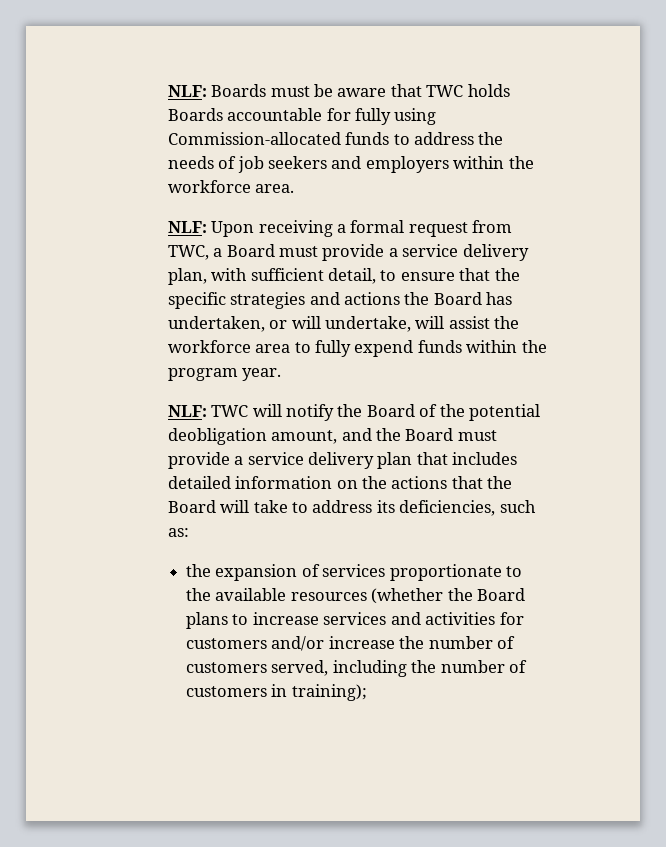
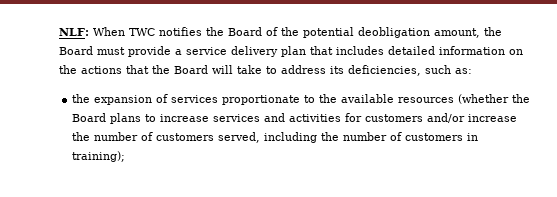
[167,84,510,97] [167,108,437,125] [167,132,504,145] [167,156,534,173] [167,180,295,193] [167,220,513,237] [167,244,529,261] [167,268,520,285] [167,292,513,309] [167,316,520,332] [167,340,547,357] [167,368,282,381] [167,404,335,421] NLF: Boards must be aware that TWC holds Boards accountable for fully using Commission-allocated funds to address the needs of job seekers and employers within the workforce area. // NLF: Upon receiving a formal request from TWC, a Board must provide a service delivery plan, with sufficient detail, to ensure that the specific strategies and actions the Board has undertaken, or will undertake, will assist the workforce area to fully expend funds within the program year. // NLF: TWC will notify -> [59,27,203,36] NLF: When TWC notifies
[341,428,372,441] and -> (481, 33) none

